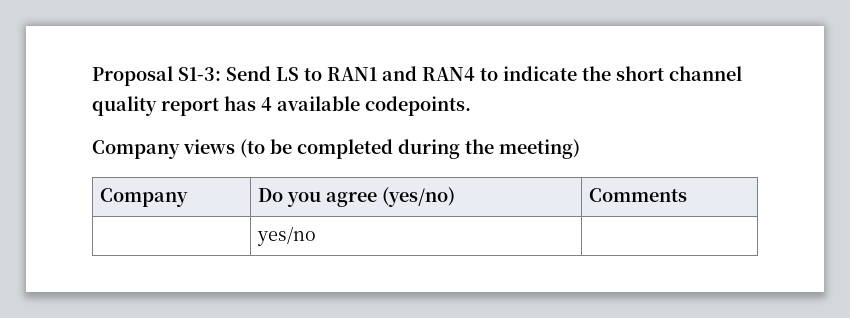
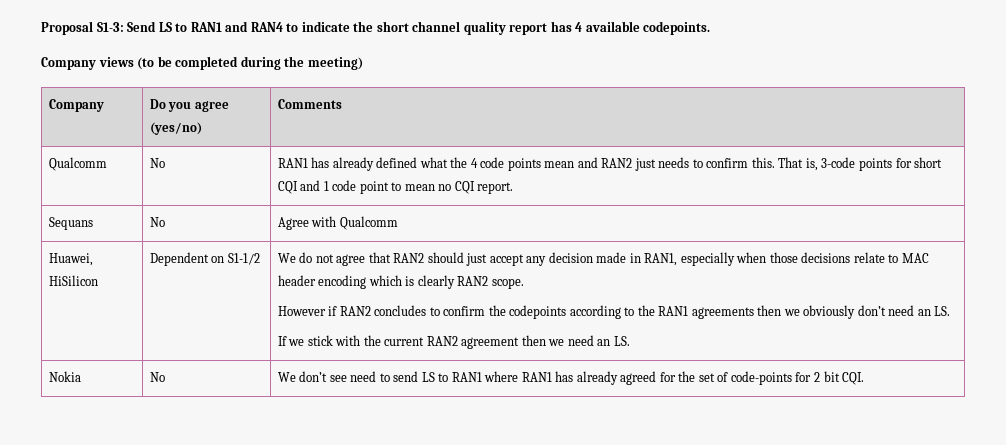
[257,226,317,246] | yes/no | -> [48,157,107,171] [149,158,165,168] [277,157,943,171] [277,180,514,194] [48,217,93,230] [149,217,165,227] [277,216,398,230] [48,253,93,266] [48,275,98,286] [149,252,260,266] [277,252,929,266] [277,275,524,289] [277,305,951,319] [277,335,630,349] [48,371,81,382] [149,372,165,382] [277,371,865,385] Qualcomm | No | RAN1 has already defined what the 4 code points mean and RAN2 just needs to confirm this. That is, 3-code points for short CQI and 1 code point to mean no CQI report. // Sequans | No | Agree with Qualcomm // Huawei, HiSilicon | Dependent on S1-1/2 | We do not agree that RAN2 should just accept any decision made in RAN1, especially when those decisions relate to MAC header encoding which is clearly RAN2 scope. // However if RAN2 concludes to confirm the codepoints according to the RAN1 agreements then we obviously don’t need an LS. // If we stick with the current RAN2 agreement then we need an LS. // Nokia | No | We don’t see need to send LS to RAN1 where RAN1 has already agreed for the set of code-points for 2 bit CQI.

